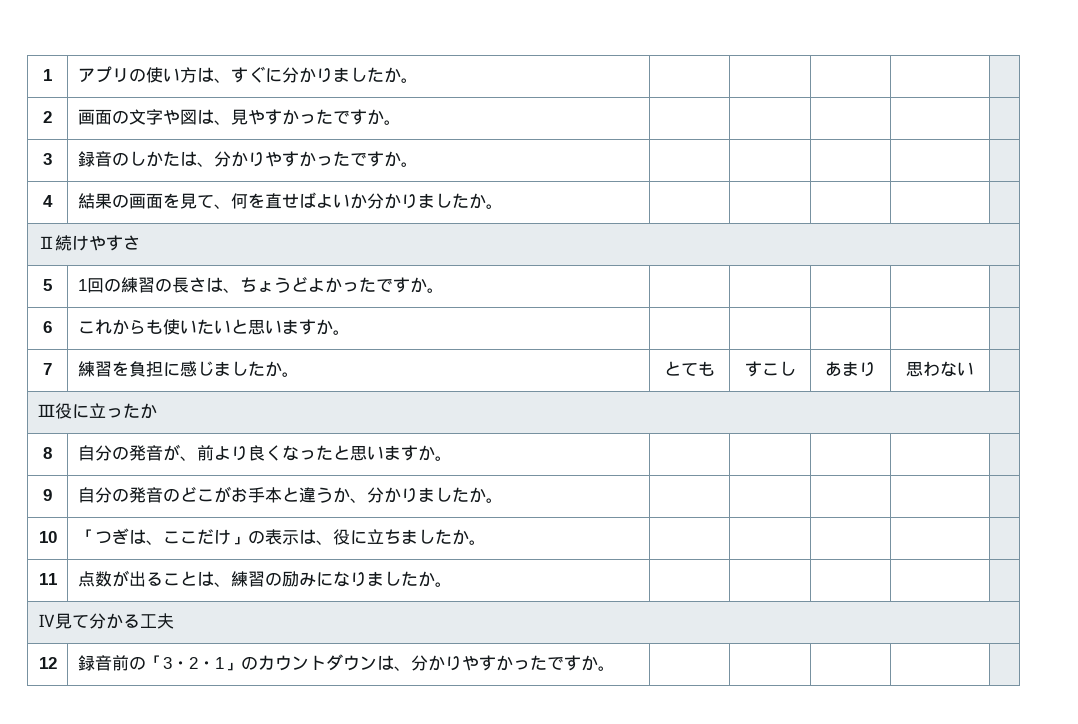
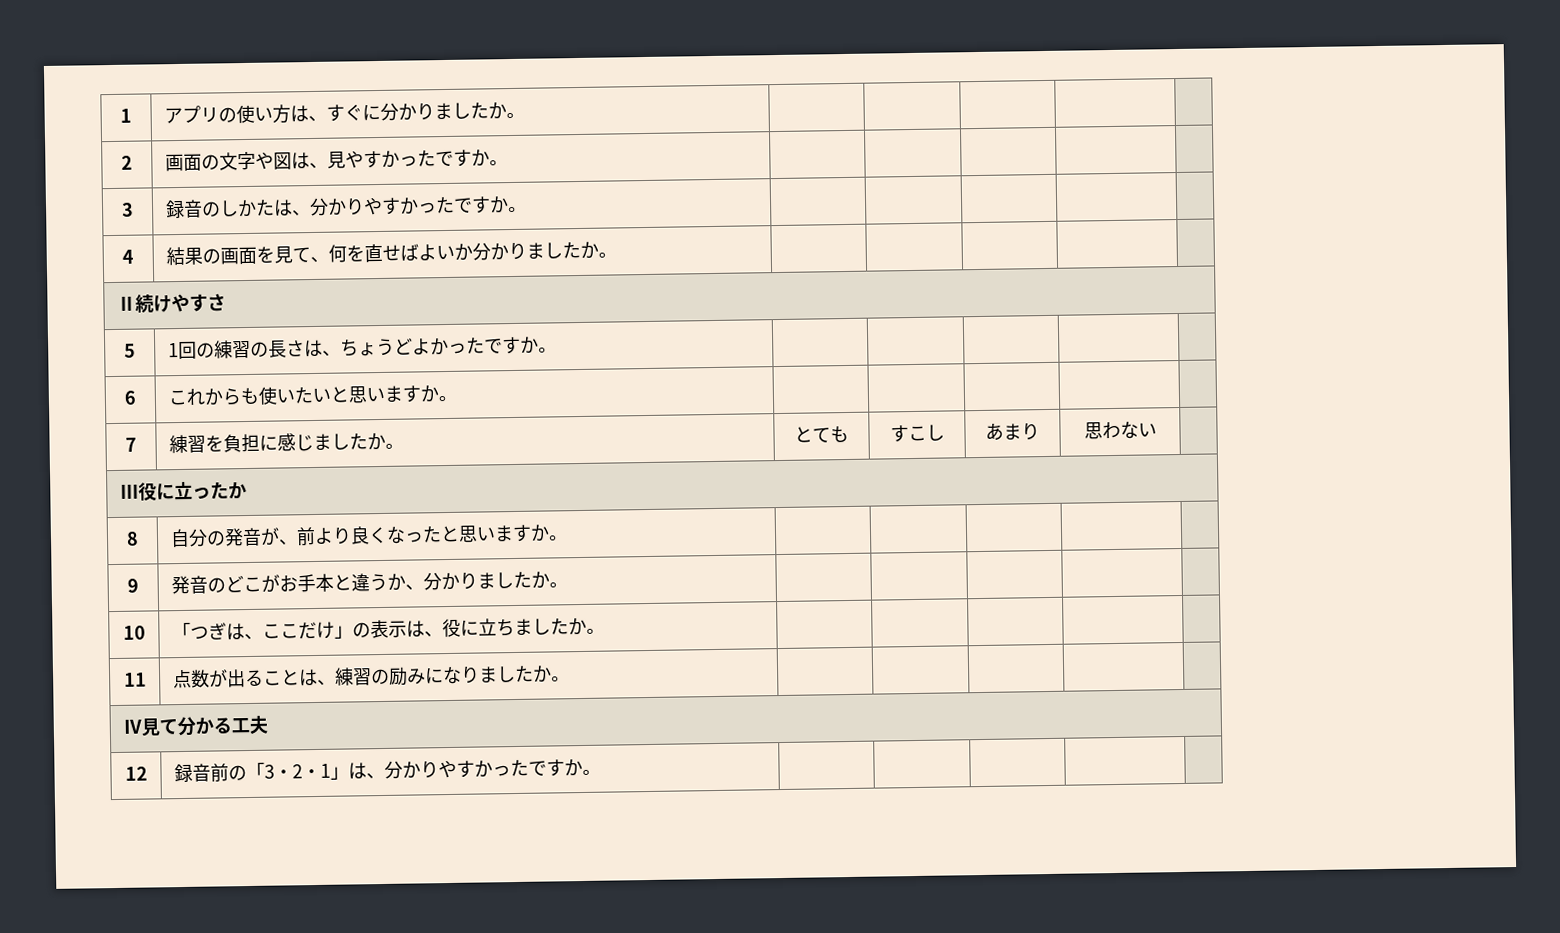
[77,487,129,503] 自分の -> (139, 585) none
[240,654,377,671] のカウントダウン -> (349, 773) none

